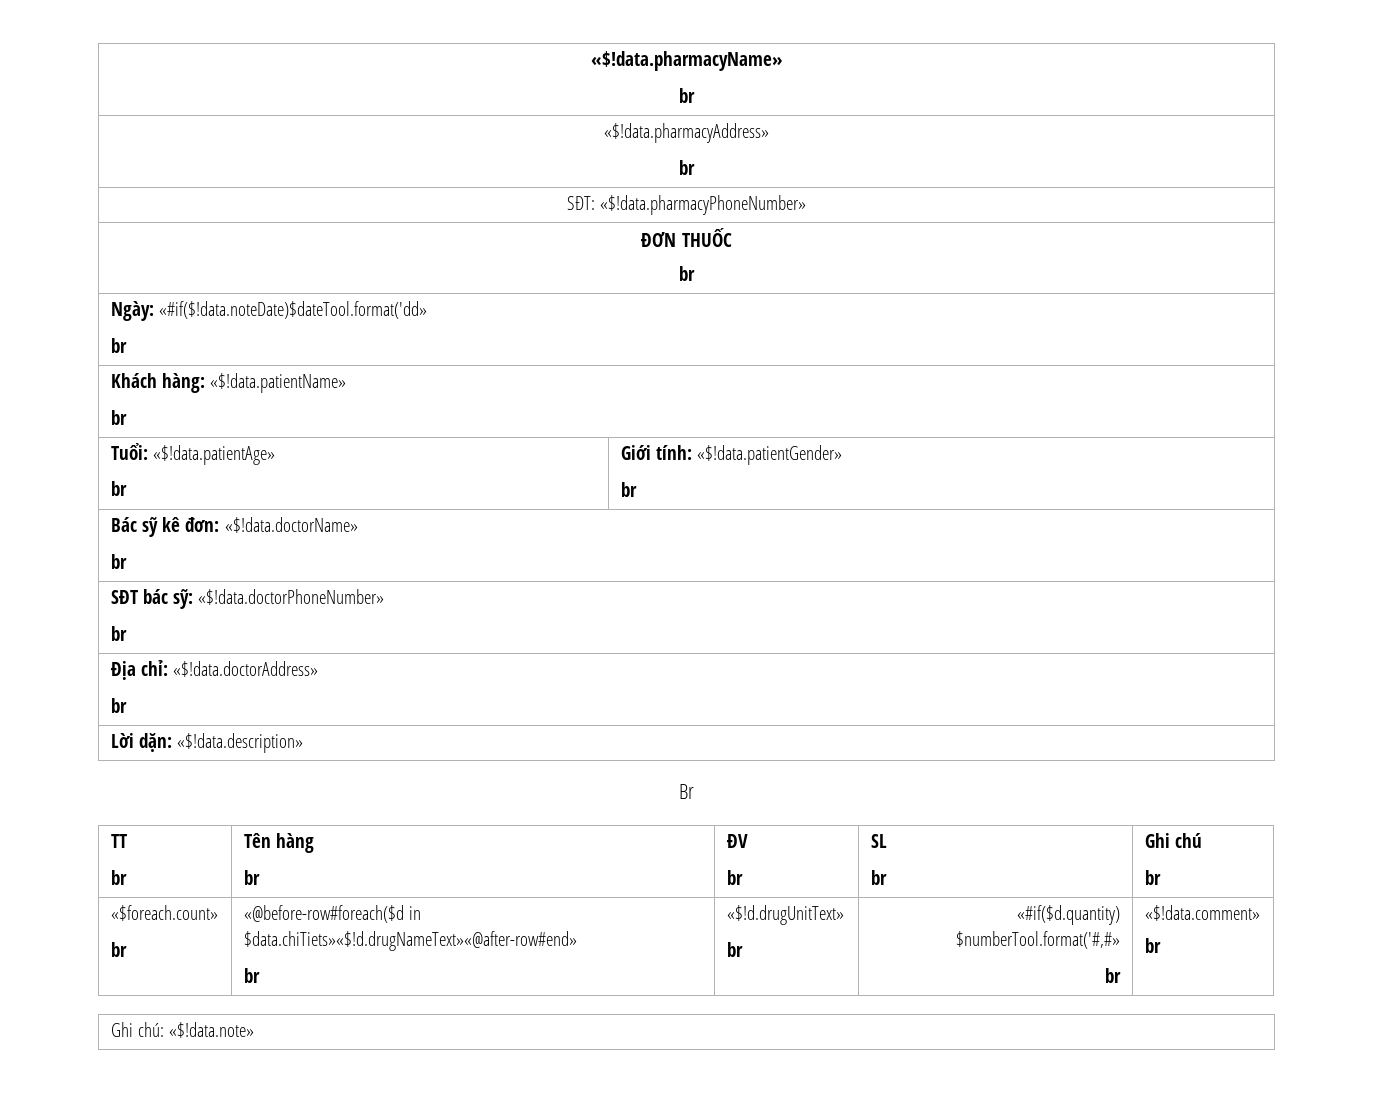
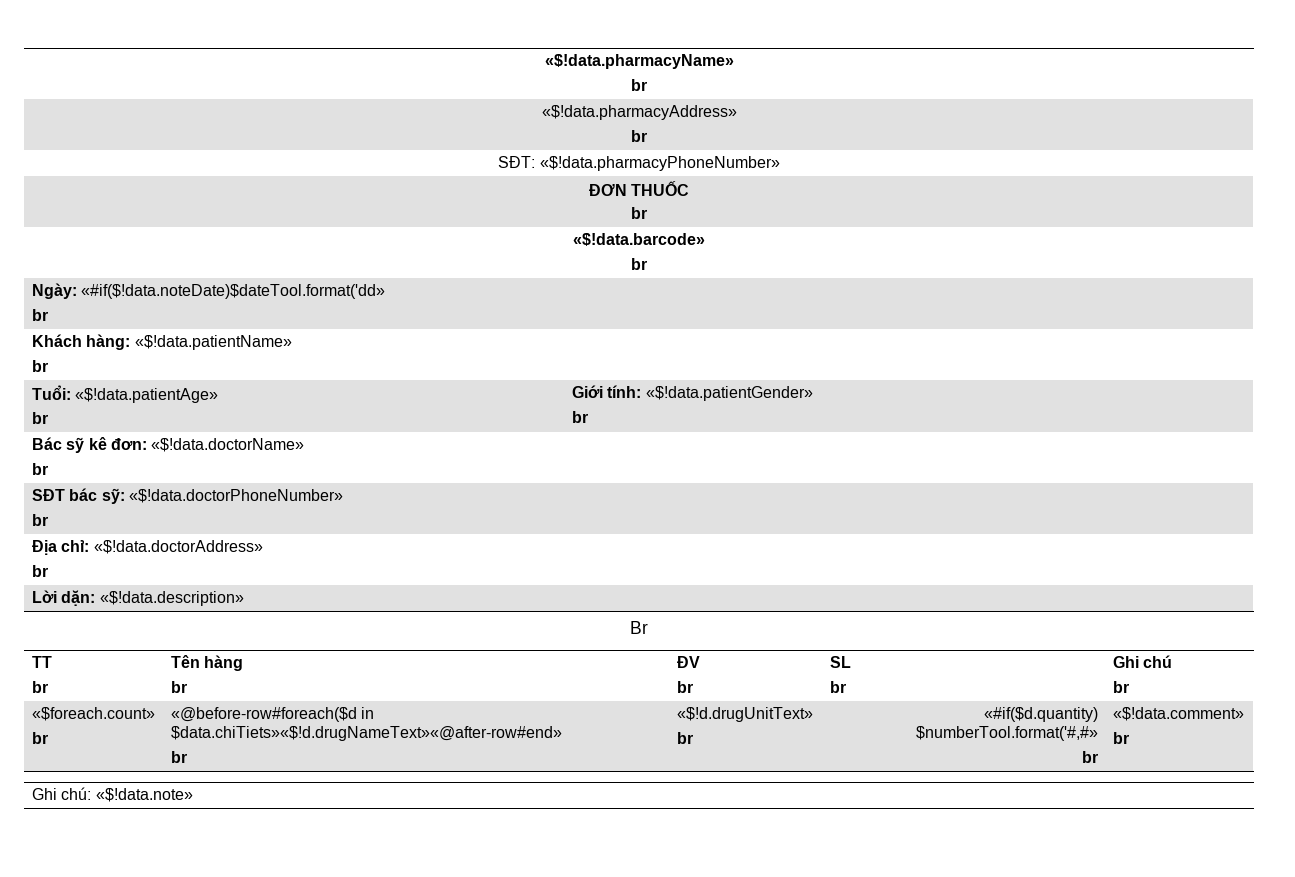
(695, 273) none -> [573,233,705,246] [631,258,647,270] // «$!data.barcode» // br

